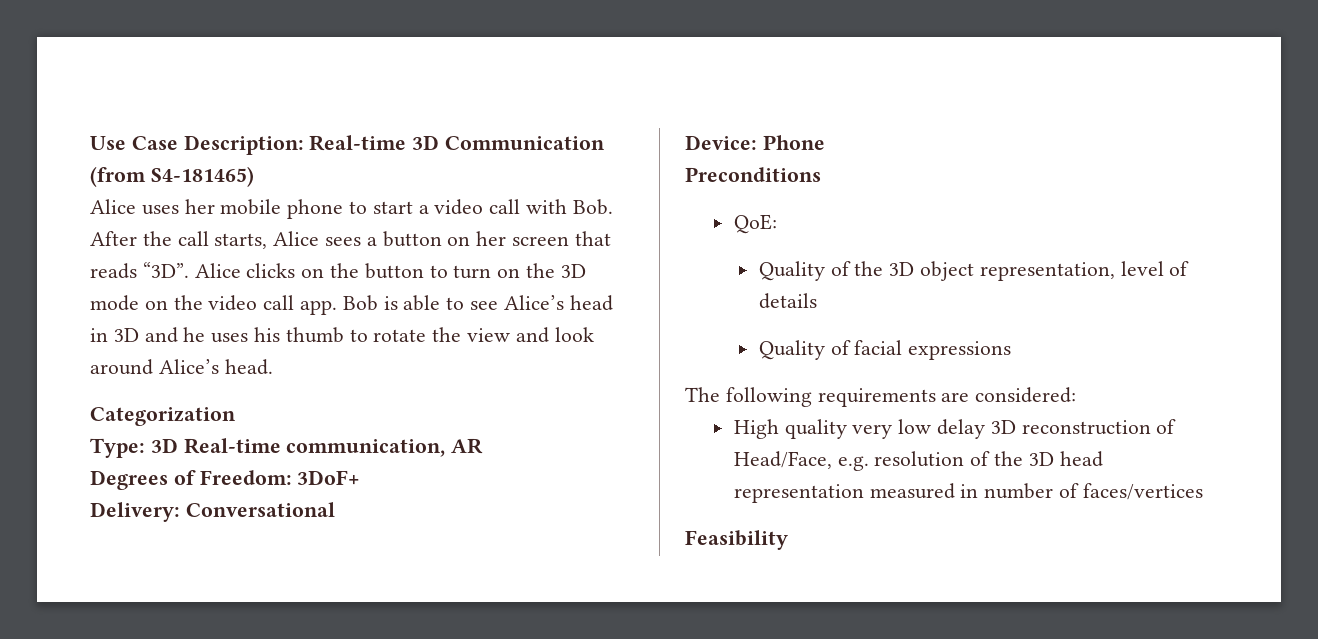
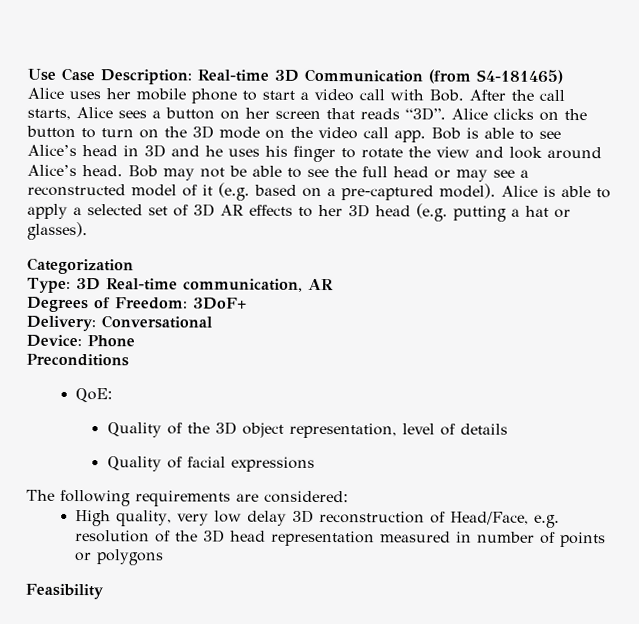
[285,327,344,343] thumb -> [293,145,336,163] finger
(273, 367) none -> [128,165,529,182] [27,182,611,201] [27,203,571,222] [27,221,88,241] Bob may not be able to see the full head or may see a reconstructed model of it (e.g. based on a pre-captured model). Alice is able to apply a selected set of 3D AR effects to her 3D head (e.g. putting a hat or glasses).
[784,419,847,439] quality -> [116,510,173,527] quality,
[1082,483,1203,500] faces/vertices -> [560,531,607,548] [74,549,165,566] points or polygons

